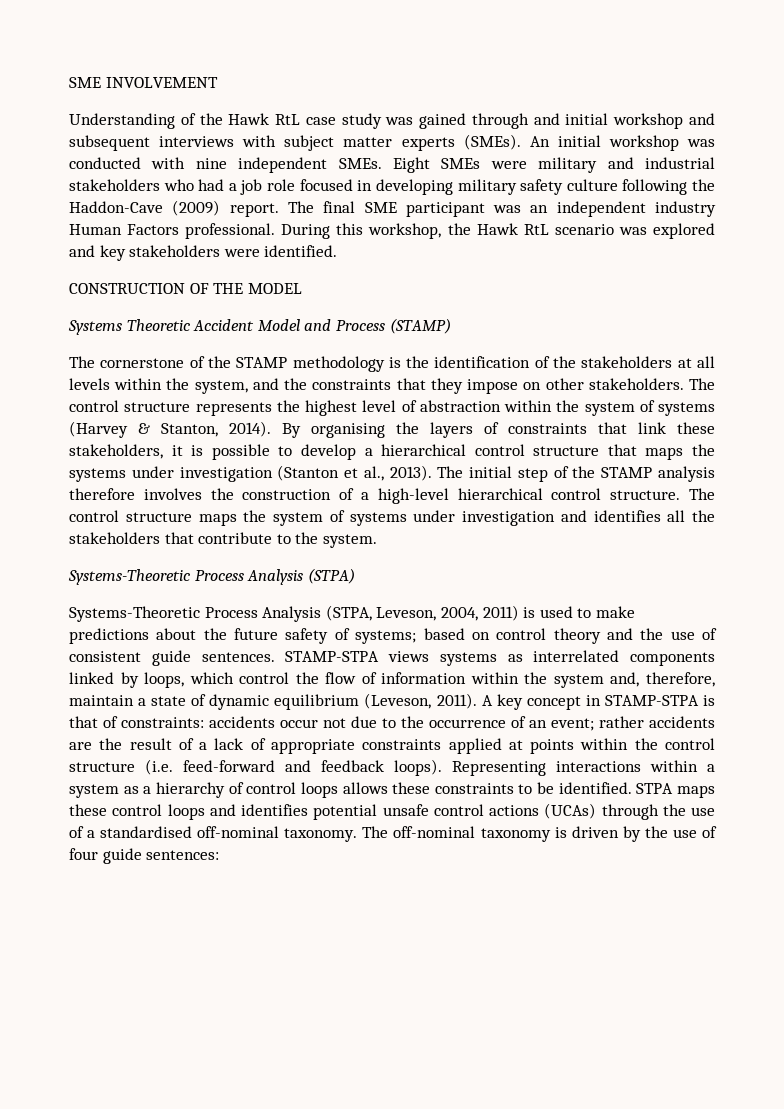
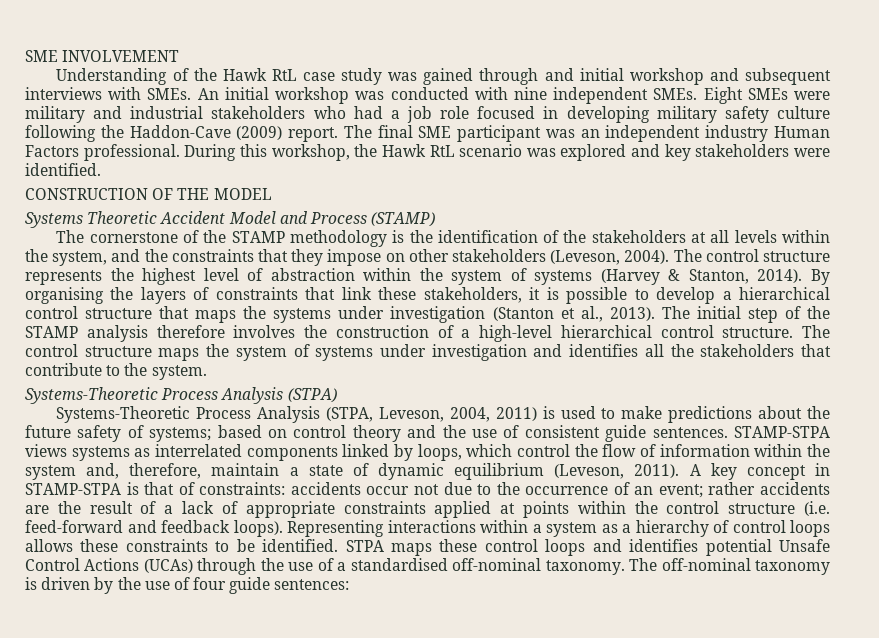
[284,134,521,151] subject matter experts (SMEs). -> [147,88,192,100] SMEs.
[588,378,684,390] stakeholders. -> [451,249,670,265] stakeholders (Leveson, 2004).
[382,804,539,816] unsafe control actions -> [779,539,831,552] [25,558,140,571] Unsafe Control Actions

